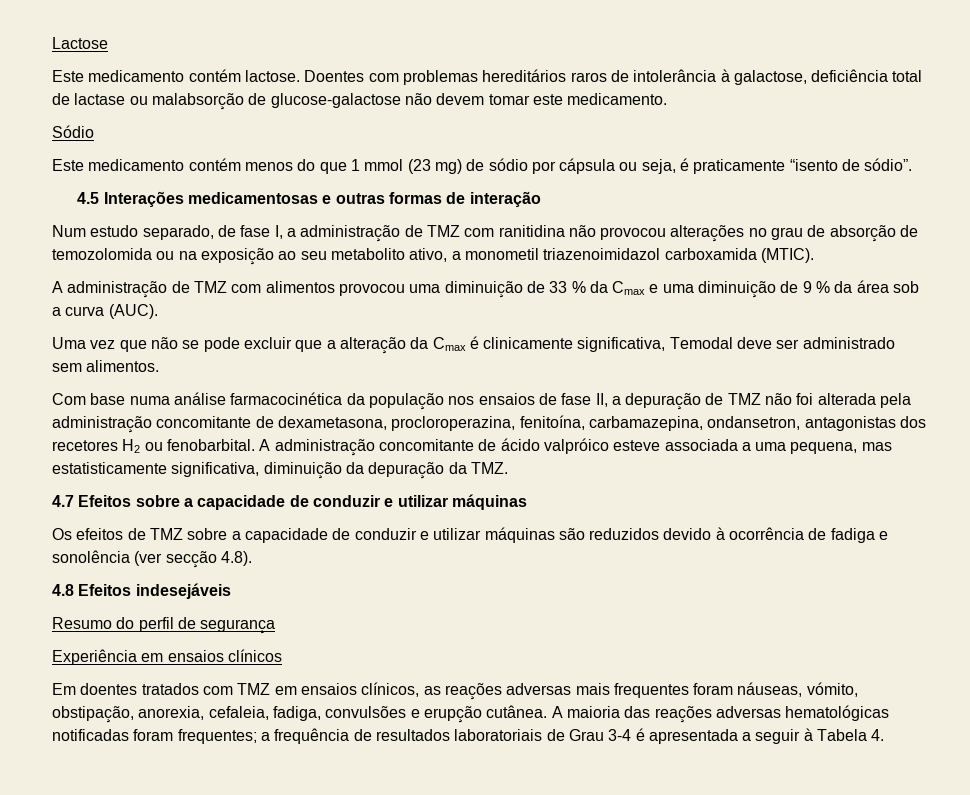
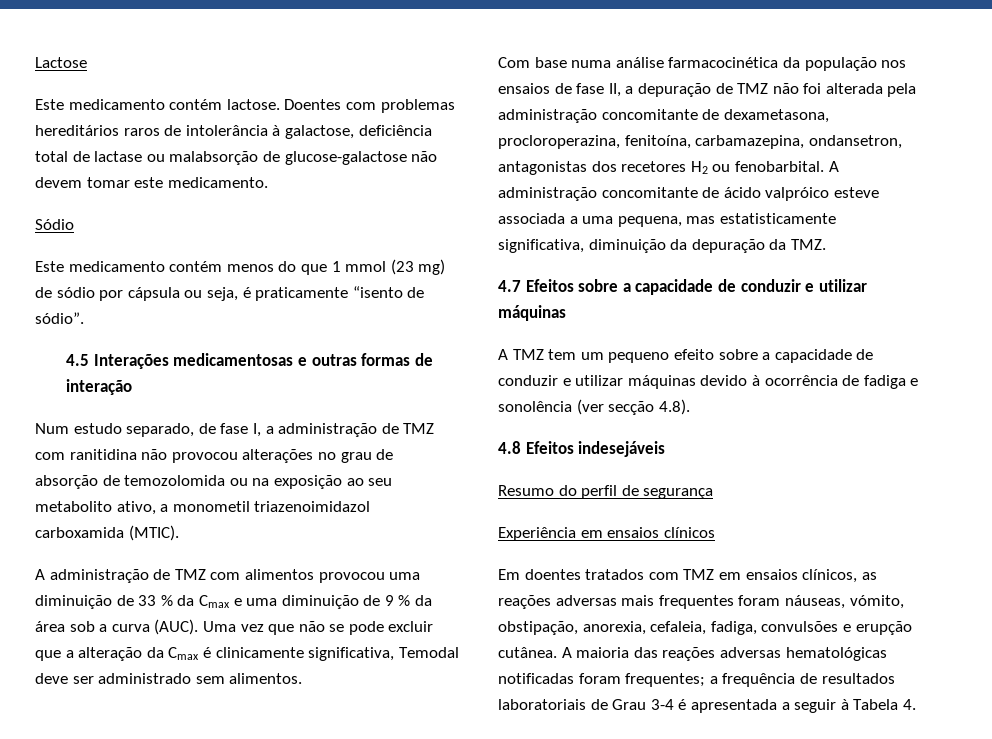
(158, 311) // -> (199, 627) none
[52,527,660,543] Os efeitos de TMZ sobre a capacidade de conduzir e utilizar máquinas são reduzidos -> [498,349,874,363] [498,375,696,389] A TMZ tem um pequeno efeito sobre a capacidade de conduzir e utilizar máquinas

